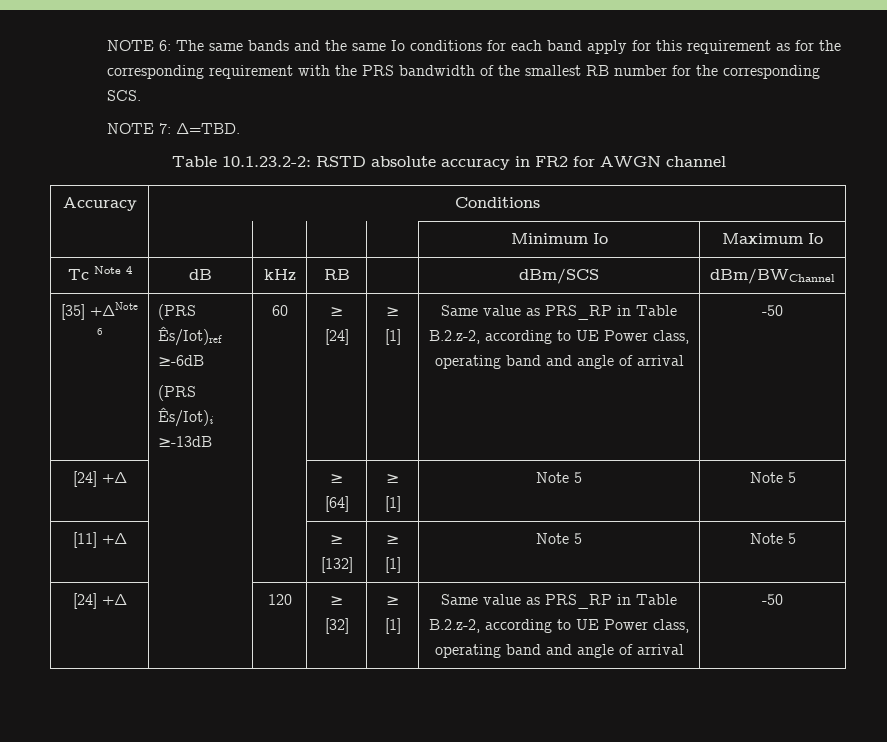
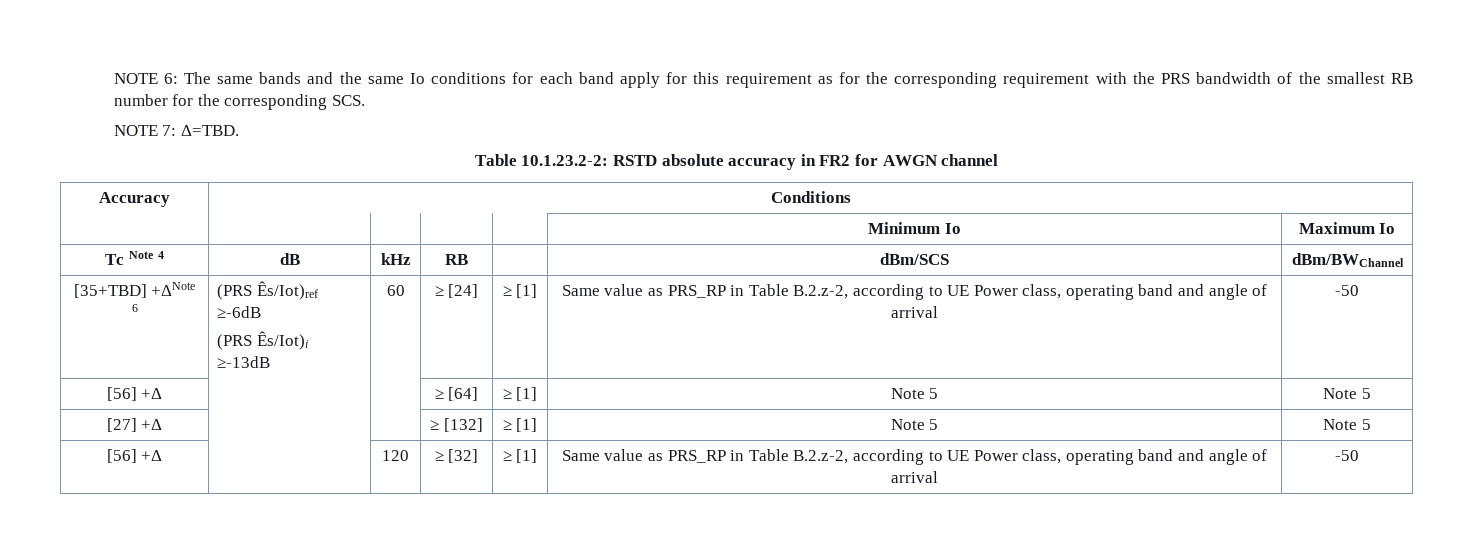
[61,304,85,320] [35] -> [73,284,147,298] [35+TBD]
[72,471,97,487] [24] -> [106,387,137,401] [56]
[72,532,97,548] [11] -> [106,418,137,432] [27]
[72,593,97,609] [24] -> [106,449,137,463] [56]

